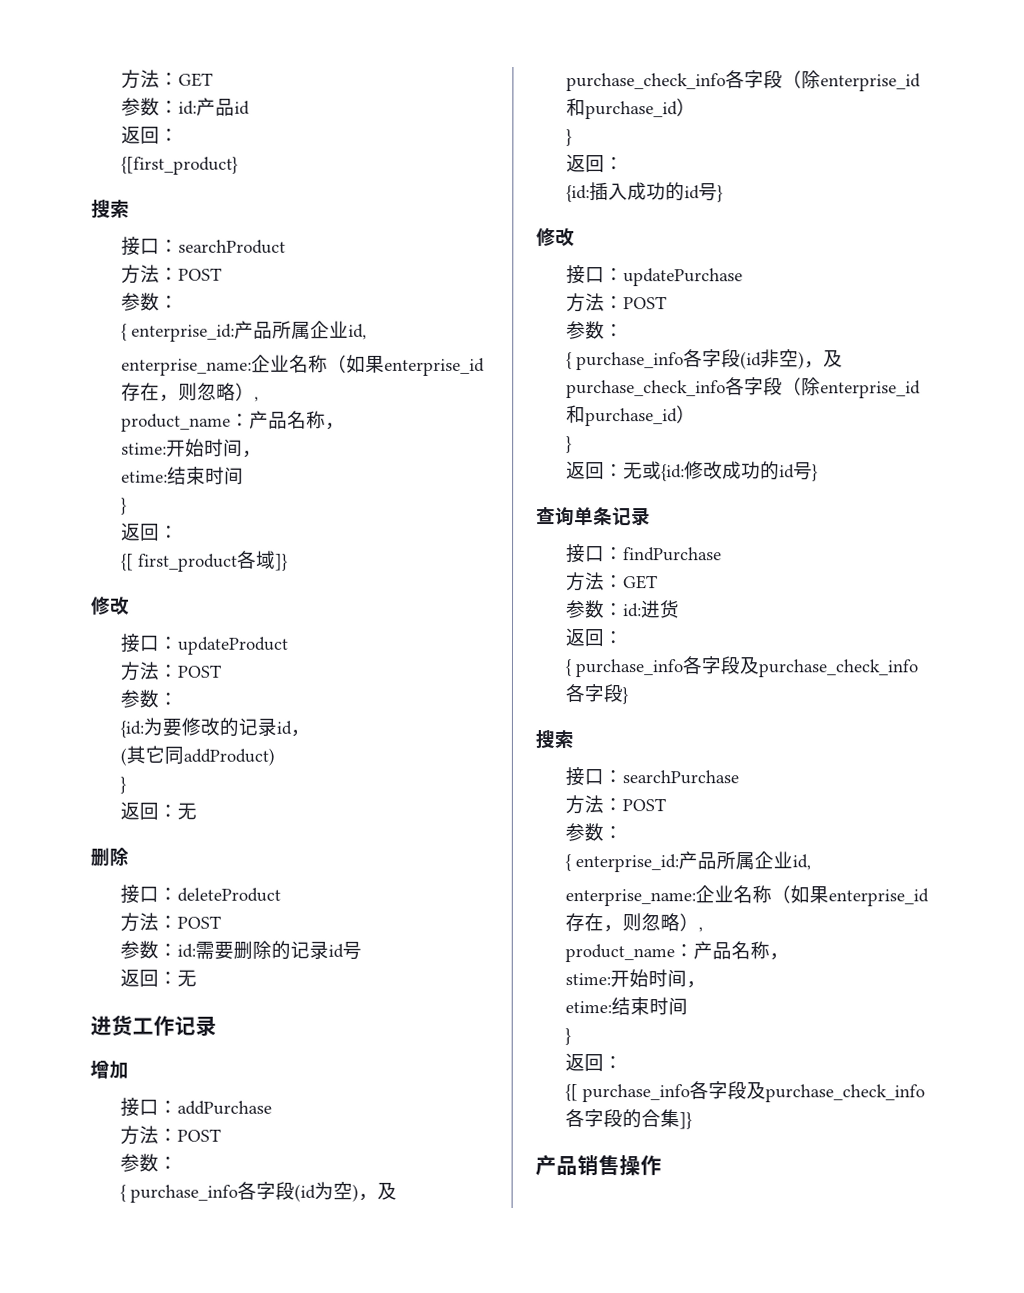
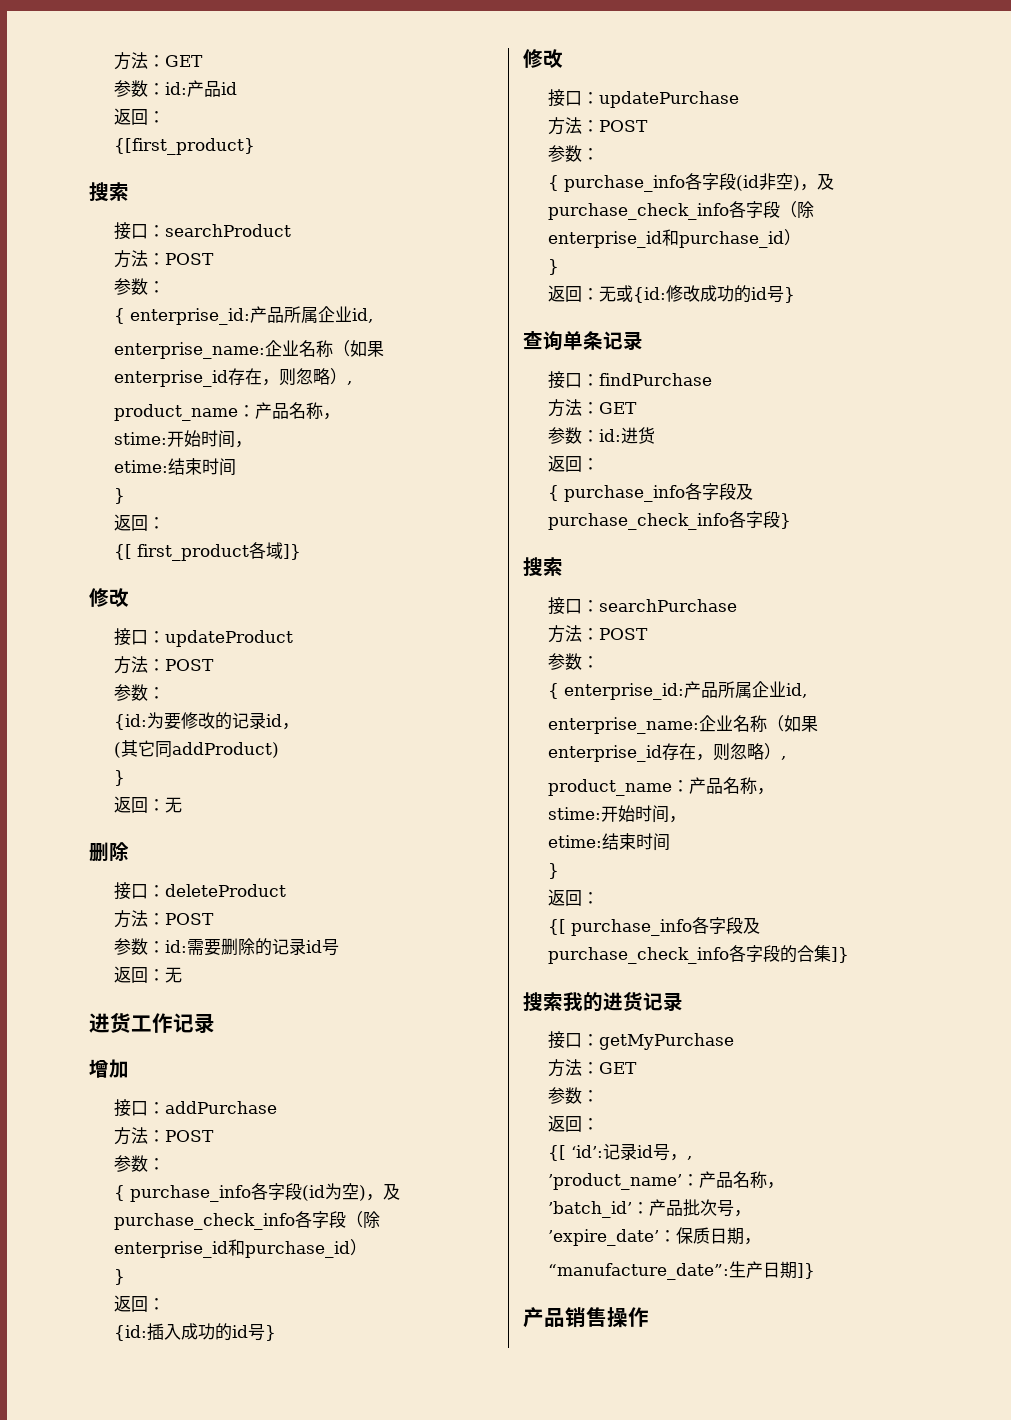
(692, 1121) none -> [523,991,683,1012] [548,1031,735,1050] [548,1059,638,1077] [548,1087,600,1104] [548,1115,600,1132] [548,1143,693,1161] [548,1171,785,1190] [548,1199,752,1218] [548,1227,762,1246] [548,1261,816,1280] // 搜索我的进货记录 // 接口：getMyPurchase // 方法：GET // 参数： // 返回： // {[ ‘id’:记录id号，, // ’product_name’：产品名称， // ’batch_id’：产品批次号， // ’expire_date’：保质日期， // “manufacture_date”:生产日期]}

